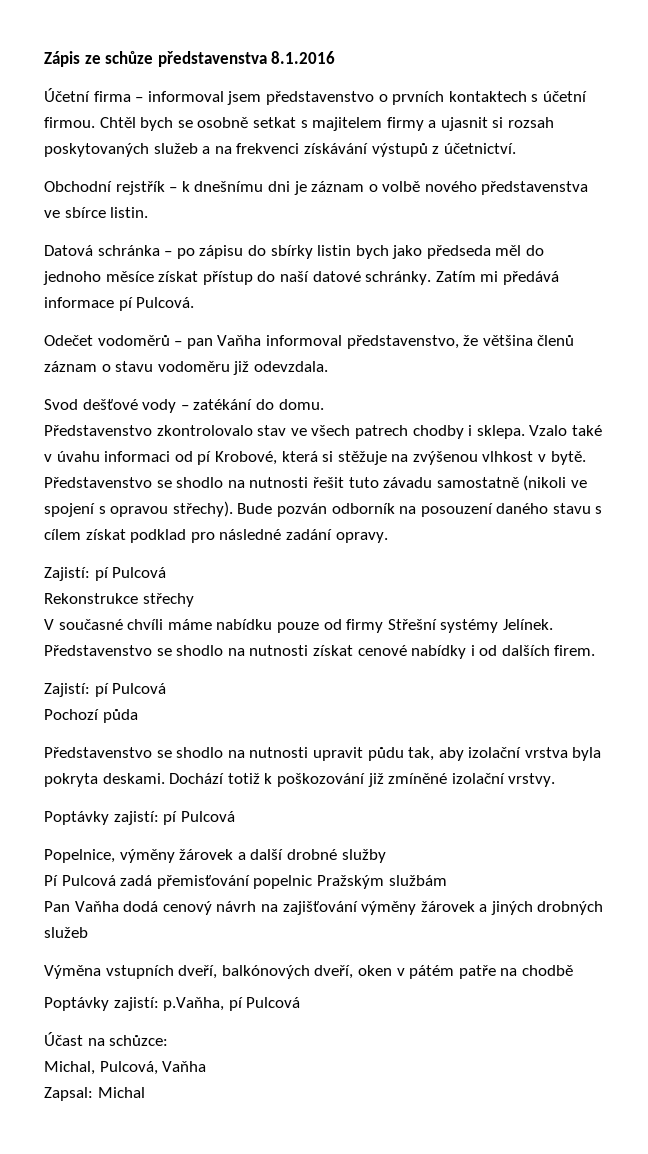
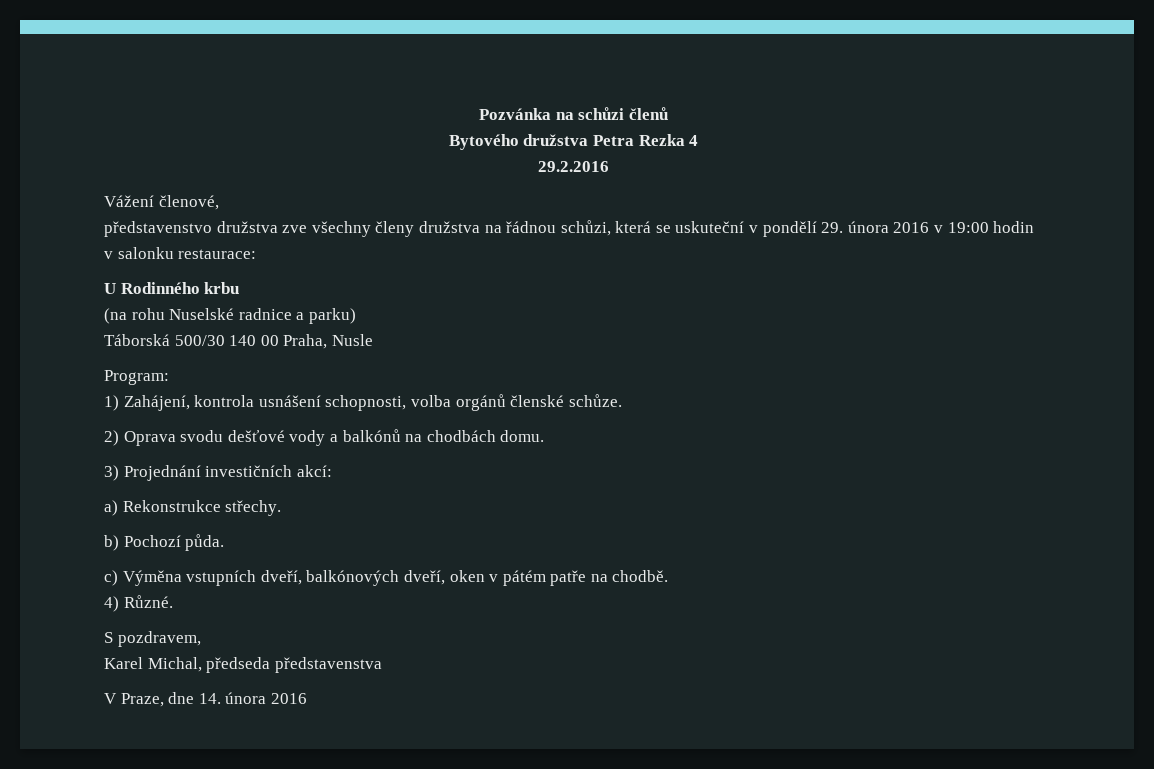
[44,51,336,67] [44,88,587,105] [44,117,555,131] [44,143,516,157] [44,181,589,195] [44,207,149,218] [44,245,545,259] [43,271,559,285] [44,297,195,311] [44,335,575,349] [44,361,328,375] [44,399,324,413] [44,425,602,439] [44,451,586,465] [44,475,587,491] [44,501,603,517] [44,529,388,543] [44,567,167,581] [44,593,194,607] [44,619,553,633] [44,645,596,659] [44,683,167,697] [44,709,138,723] [44,747,602,761] [44,773,556,787] [44,811,235,825] [44,849,386,863] [44,875,447,889] [44,901,604,915] [44,927,88,938] Zápis ze schůze představenstva 8.1.2016 // Účetní firma – informoval jsem představenstvo o prvních kontaktech s účetní firmou. Chtěl bych se osobně setkat s majitelem firmy a ujasnit si rozsah poskytovaných služeb a na frekvenci získávání výstupů z účetnictví. // Obchodní rejstřík – k dnešnímu dni je záznam o volbě nového představenstva ve sbírce listin. // Datová schránka – po zápisu do sbírky listin bych jako předseda měl do jednoho měsíce získat přístup do naší datové schránky. Zatím mi předává informace pí Pulcová. // Odečet vodoměrů – pan Vaňha informoval představenstvo, že většina členů záznam o stavu vodoměru již odevzdala. // Svod dešťové vody – zatékání do domu. // Představenstvo zkontrolovalo stav ve všech patrech chodby i sklepa. Vzalo také v úvahu informaci od pí Krobové, která si stěžuje na zvýšenou vlhkost v bytě. Představenstvo se shodlo na nutnosti řešit tuto závadu samostatně (nikoli ve spojení s opravou střechy). Bude pozván odborník na posouzení daného stavu s cílem získat podklad pro následné zadání opravy. // Zajistí: pí Pulcová // Rekonstrukce střechy // V současné chvíli máme nabídku pouze od firmy Střešní systémy Jelínek. Představenstvo se shodlo na nutnosti získat cenové nabídky i od dalších firem. // Zajistí: pí Pulcová // Pochozí půda // Představenstvo se shodlo na nutnosti upravit půdu tak, aby izolační vrstva byla pokryta deskami. Dochází totiž k poškozování již zmíněné izolační vrstvy. // Poptávky zajistí: pí Pulcová // Popelnice, výměny žárovek a další drobné služby // Pí Pulcová zadá přemisťování popelnic Pražským službám // Pan Vaňha dodá cenový návrh na zajišťování výměny žárovek a jiných drobných služeb // -> [479,107,668,120] [448,134,699,150] [538,161,609,172] [104,195,219,210] [104,220,1035,237] [104,247,257,259] [104,282,240,294] [104,308,356,324] [104,334,373,349] [104,370,169,385] [104,394,622,411] [104,429,545,446] [104,465,332,481] [104,500,282,516] [104,534,225,551] [104,570,118,586] Pozvánka na schůzi členů // Bytového družstva Petra Rezka 4 // 29.2.2016 // Vážení členové, // představenstvo družstva zve všechny členy družstva na řádnou schůzi, která se uskuteční v pondělí 29. února 2016 v 19:00 hodin v salonku restaurace: // U Rodinného krbu // (na rohu Nuselské radnice a parku) // Táborská 500/30 140 00 Praha, Nusle // Program: // 1) Zahájení, kontrola usnášení schopnosti, volba orgánů členské schůze. // 2) Oprava svodu dešťové vody a balkónů na chodbách domu. // 3) Projednání investičních akcí: // a) Rekonstrukce střechy. // b) Pochozí půda. // c)
[521,965,573,976] [44,997,301,1011] [44,1032,169,1046] [44,1061,207,1075] [44,1087,145,1101] chodbě // Poptávky zajistí: p.Vaňha, pí Pulcová // Účast na schůzce: // Michal, Pulcová, Vaňha // Zapsal: Michal -> [612,570,669,582] [104,595,173,612] [104,631,201,647] [104,657,382,673] [104,692,307,707] chodbě. // 4) Různé. // S pozdravem, // Karel Michal, předseda představenstva // V Praze, dne 14. února 2016

